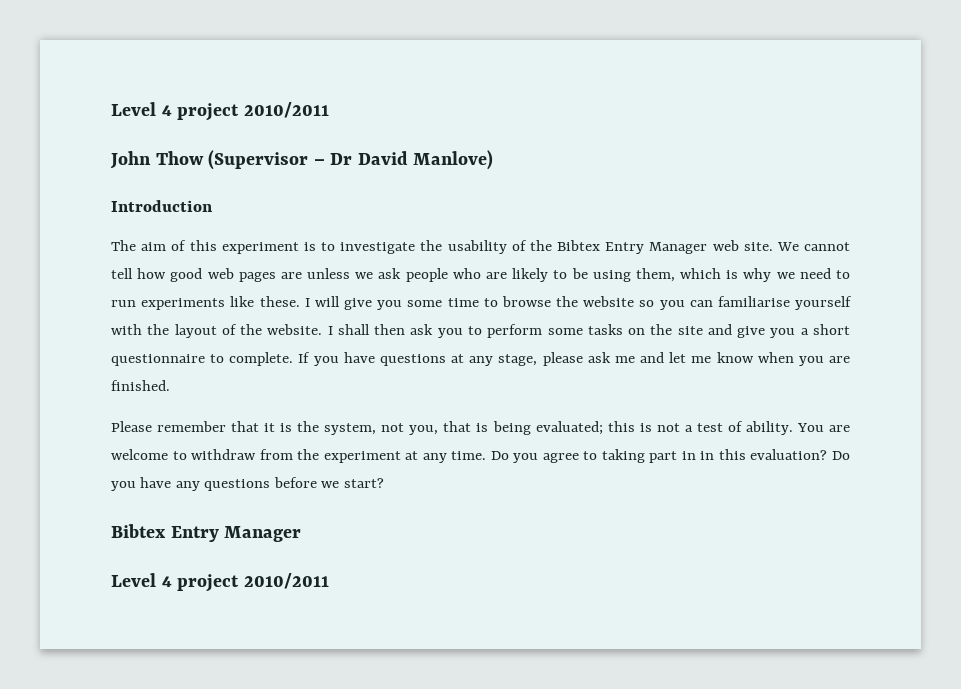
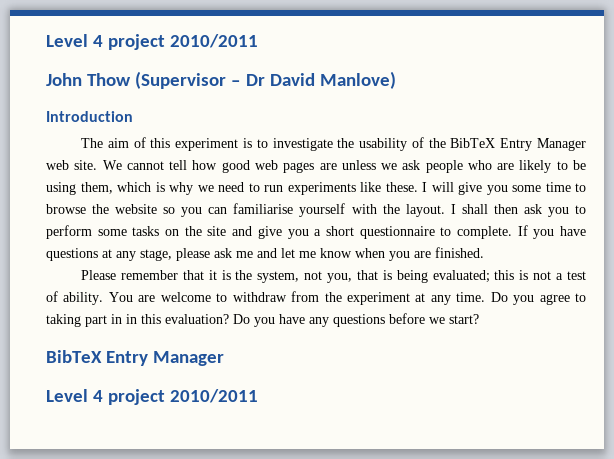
[557,240,600,251] Bibtex -> [450,138,496,148] BibTeX
[174,324,323,338] layout of the website. -> [405,204,445,217] layout.
[111,524,166,538] Bibtex -> [46,350,102,363] BibTeX

